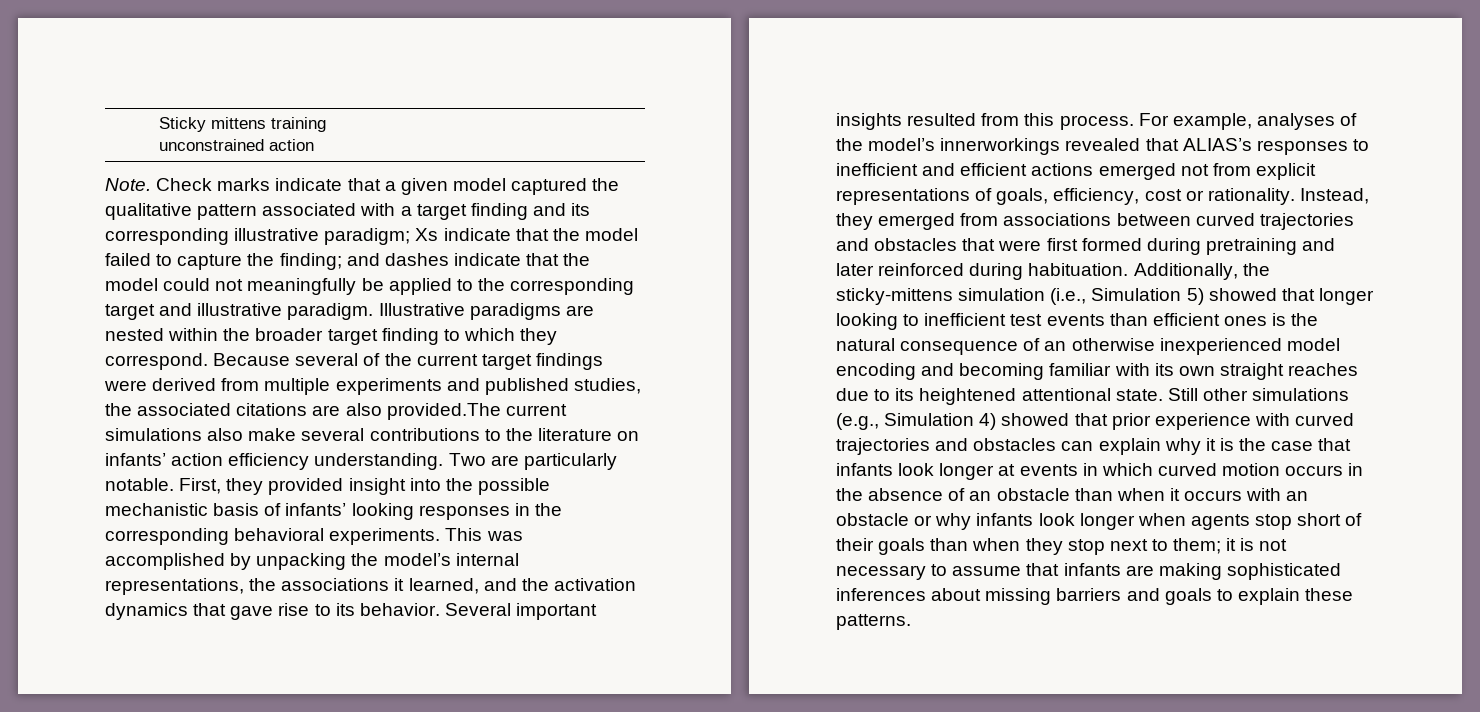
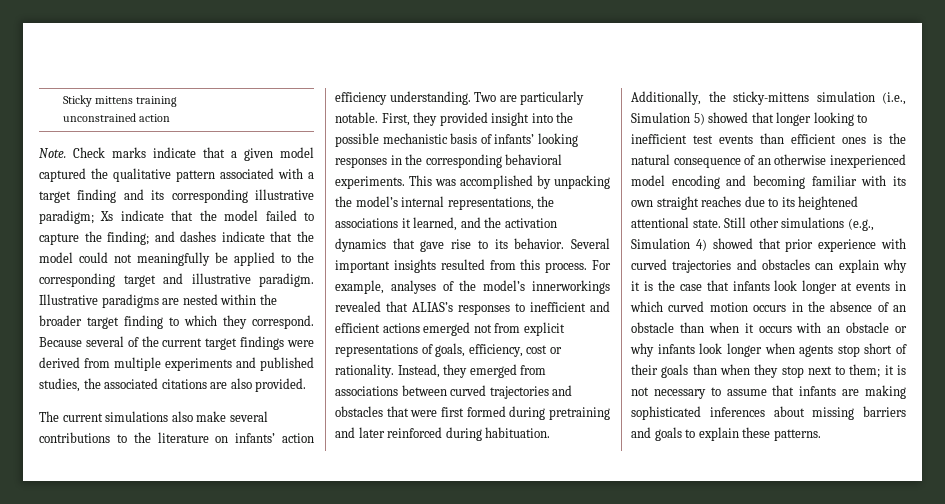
[386,403,501,420] provided.The -> [255,378,307,392] [39,411,59,422] provided. // The

